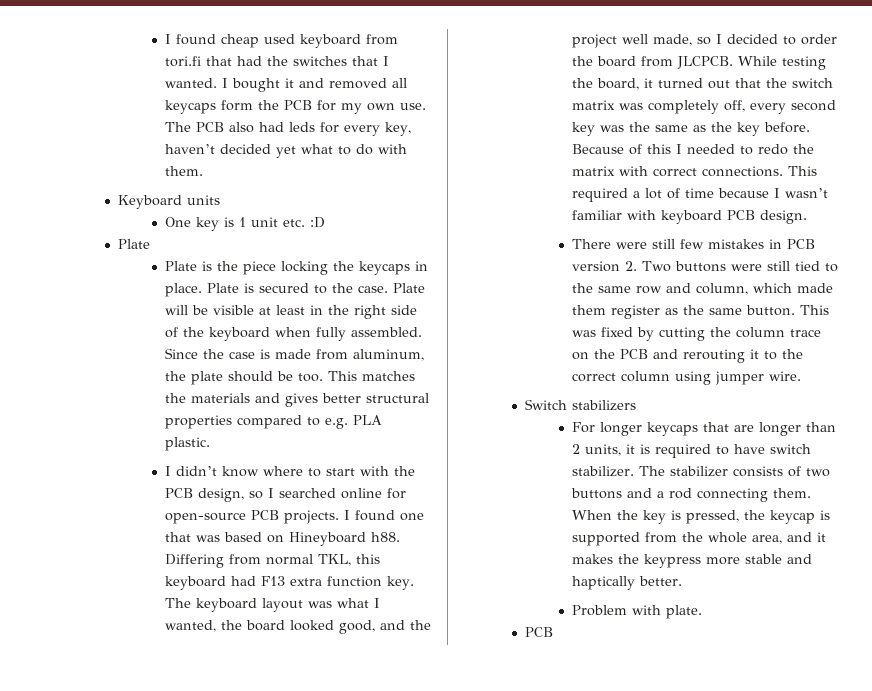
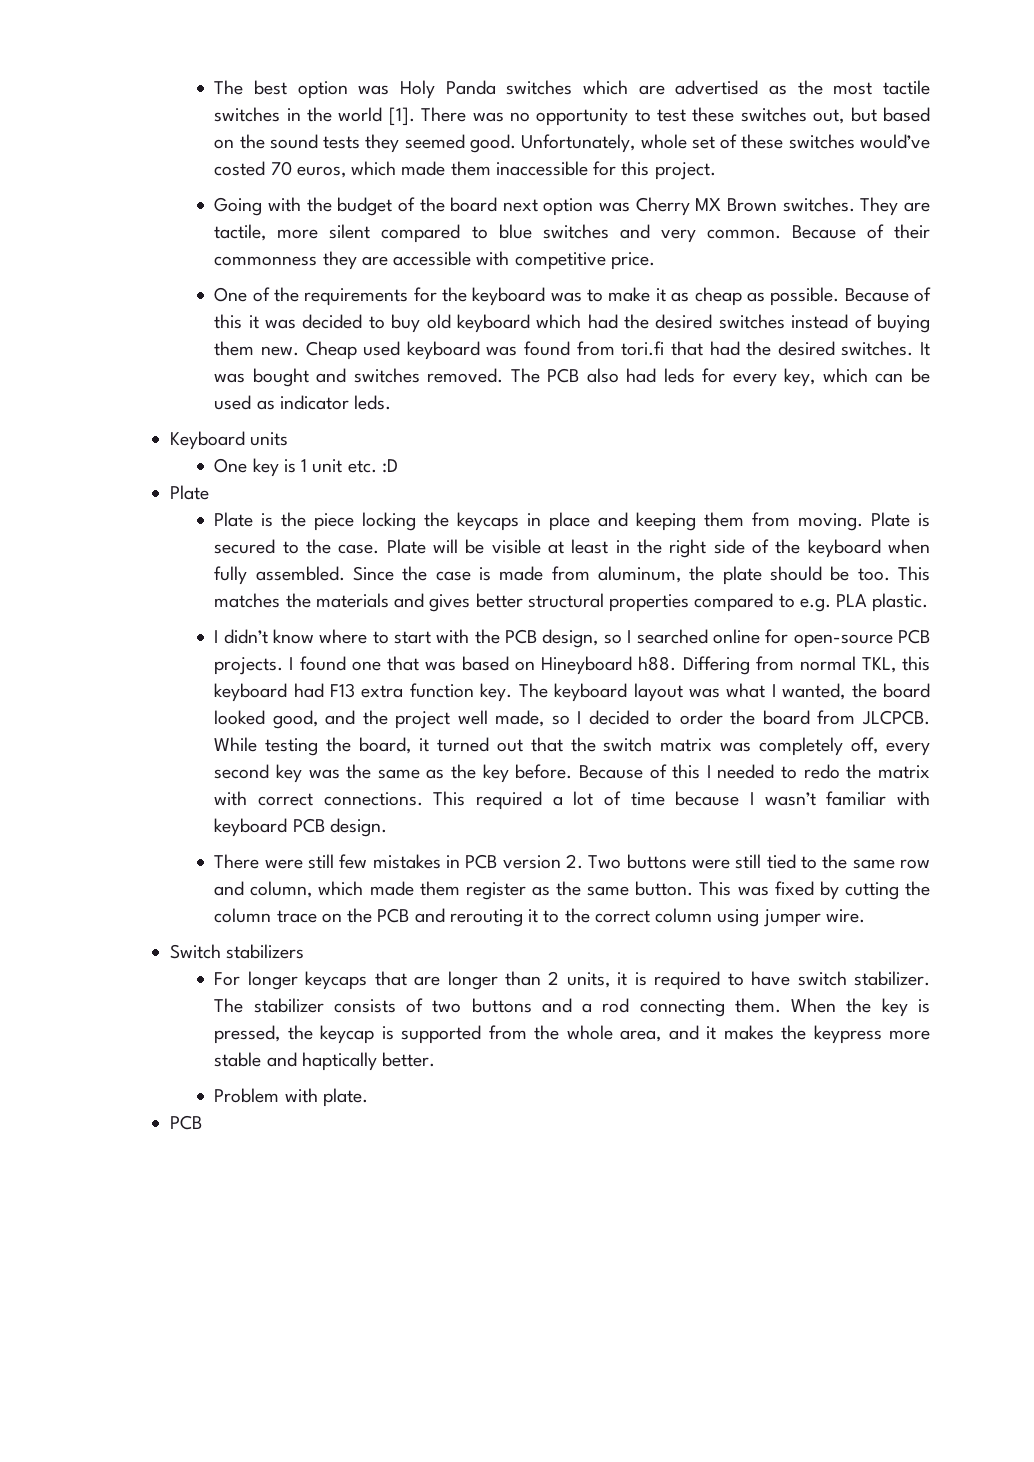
[164,34,361,48] I found cheap used keyboard -> [214,80,930,99] [214,107,930,126] [214,134,931,153] [214,161,716,180] [214,197,930,216] [214,224,930,243] [214,251,655,270] [214,287,931,306] [214,314,930,333] [214,341,570,360] The best option was Holy Panda switches which are advertised as the most tactile switches in the world [1]. There was no opportunity to test these switches out, but based on the sound tests they seemed good. Unfortunately, whole set of these switches would’ve costed 70 euros, which made them inaccessible for this project. // Going with the budget of the board next option was Cherry MX Brown switches. They are tactile, more silent compared to blue switches and very common. Because of their commonness they are accessible with competitive price. // One of the requirements for the keyboard was to make it as cheap as possible. Because of this it was decided to buy old keyboard which had the desired switches instead of buying them new. Cheap used keyboard was found
[292,56,389,66] [164,78,407,92] [164,100,426,114] switches that I wanted. I bought it and removed all keycaps form the PCB for my own use. -> [777,341,931,356] [214,368,504,387] desired switches. It was bought and switches removed.
[164,144,407,158] [164,166,203,176] haven’t decided yet what to do with them. -> [822,368,930,383] [214,395,392,410] which can be used as indicator leds.
[164,283,202,297] place. -> [549,512,864,531] place and keeping them from moving.

